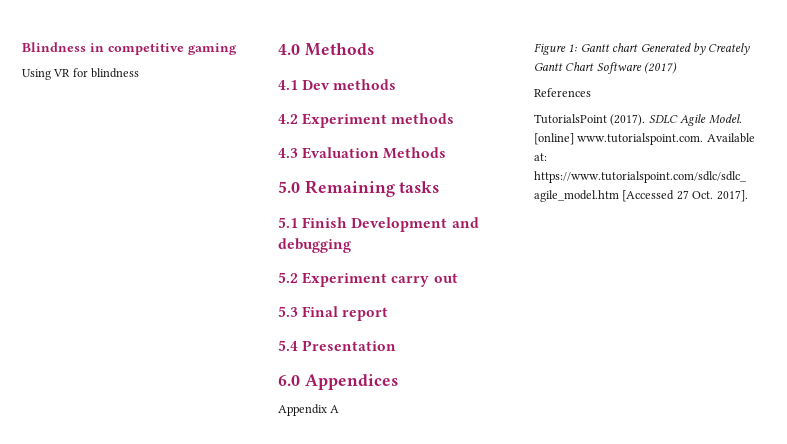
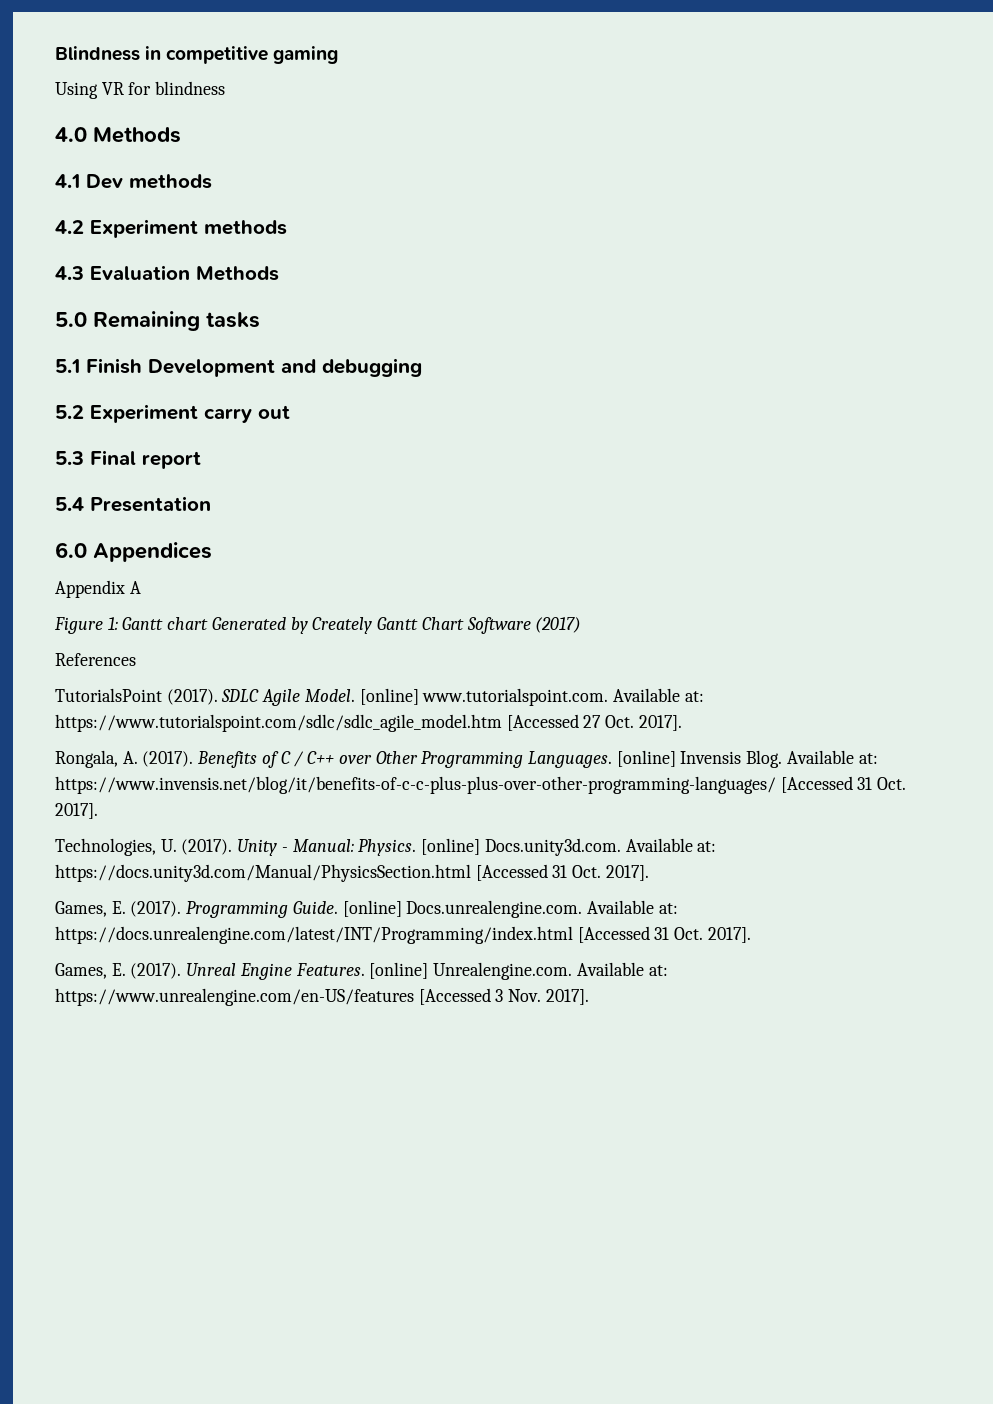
(748, 196) none -> [55,750,878,768] [55,776,907,794] [55,803,98,819] [55,838,717,856] [55,864,649,882] [55,900,678,918] [55,926,751,944] [55,962,668,980] [55,988,589,1006] // Rongala, A. (2017). Benefits of C / C++ over Other Programming Languages. [online] Invensis Blog. Available at: https://www.invensis.net/blog/it/benefits-of-c-c-plus-plus-over-other-programming-languages/ [Accessed 31 Oct. 2017]. // Technologies, U. (2017). Unity - Manual: Physics. [online] Docs.unity3d.com. Available at: https://docs.unity3d.com/Manual/PhysicsSection.html [Accessed 31 Oct. 2017]. // Games, E. (2017). Programming Guide. [online] Docs.unrealengine.com. Available at: https://docs.unrealengine.com/latest/INT/Programming/index.html [Accessed 31 Oct. 2017]. // Games, E. (2017). Unreal Engine Features. [online] Unrealengine.com. Available at: https://www.unrealengine.com/en-US/features [Accessed 3 Nov. 2017].

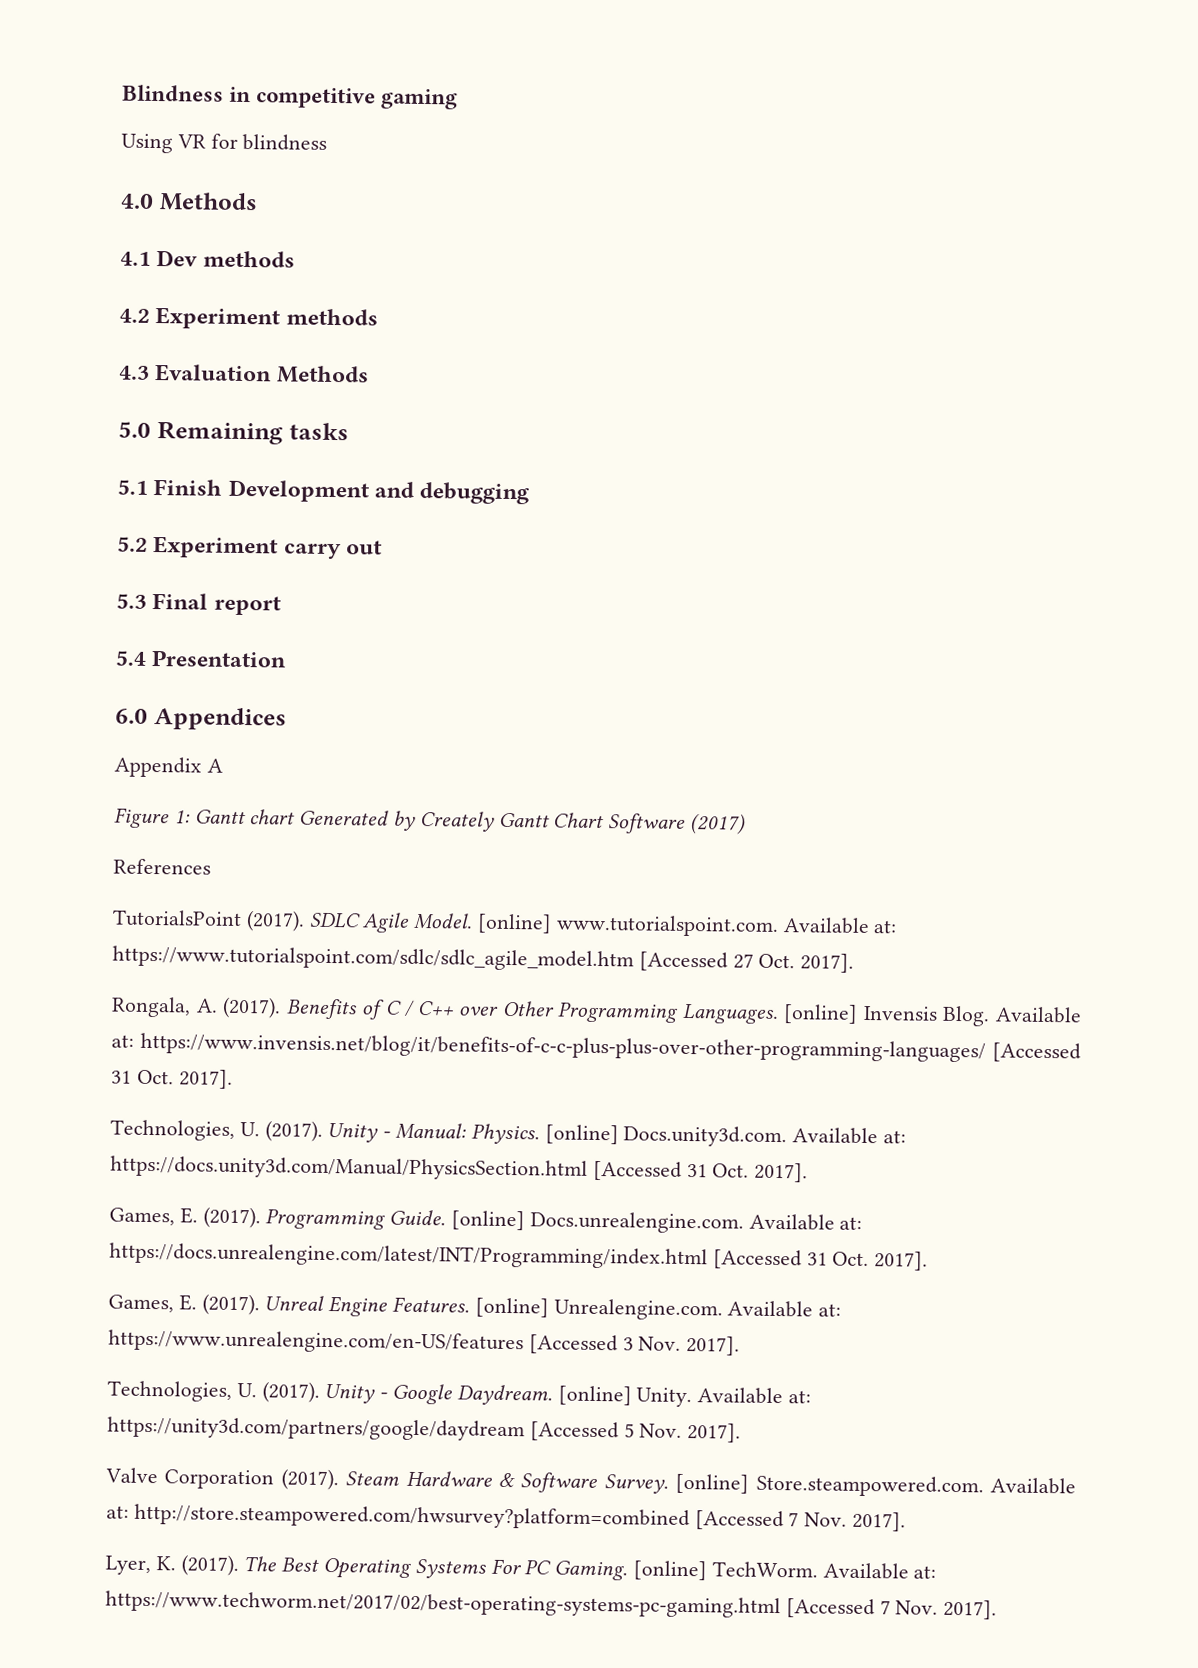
(589, 997) none -> [107,1380,812,1408] [107,1416,742,1443] [105,1467,1076,1498] [106,1503,907,1532] [105,1554,937,1581] [105,1590,998,1620] // Technologies, U. (2017). Unity - Google Daydream. [online] Unity. Available at: https://unity3d.com/partners/google/daydream [Accessed 5 Nov. 2017]. // Valve Corporation (2017). Steam Hardware & Software Survey. [online] Store.steampowered.com. Available at: http://store.steampowered.com/hwsurvey?platform=combined [Accessed 7 Nov. 2017]. // Lyer, K. (2017). The Best Operating Systems For PC Gaming. [online] TechWorm. Available at: https://www.techworm.net/2017/02/best-operating-systems-pc-gaming.html [Accessed 7 Nov. 2017].

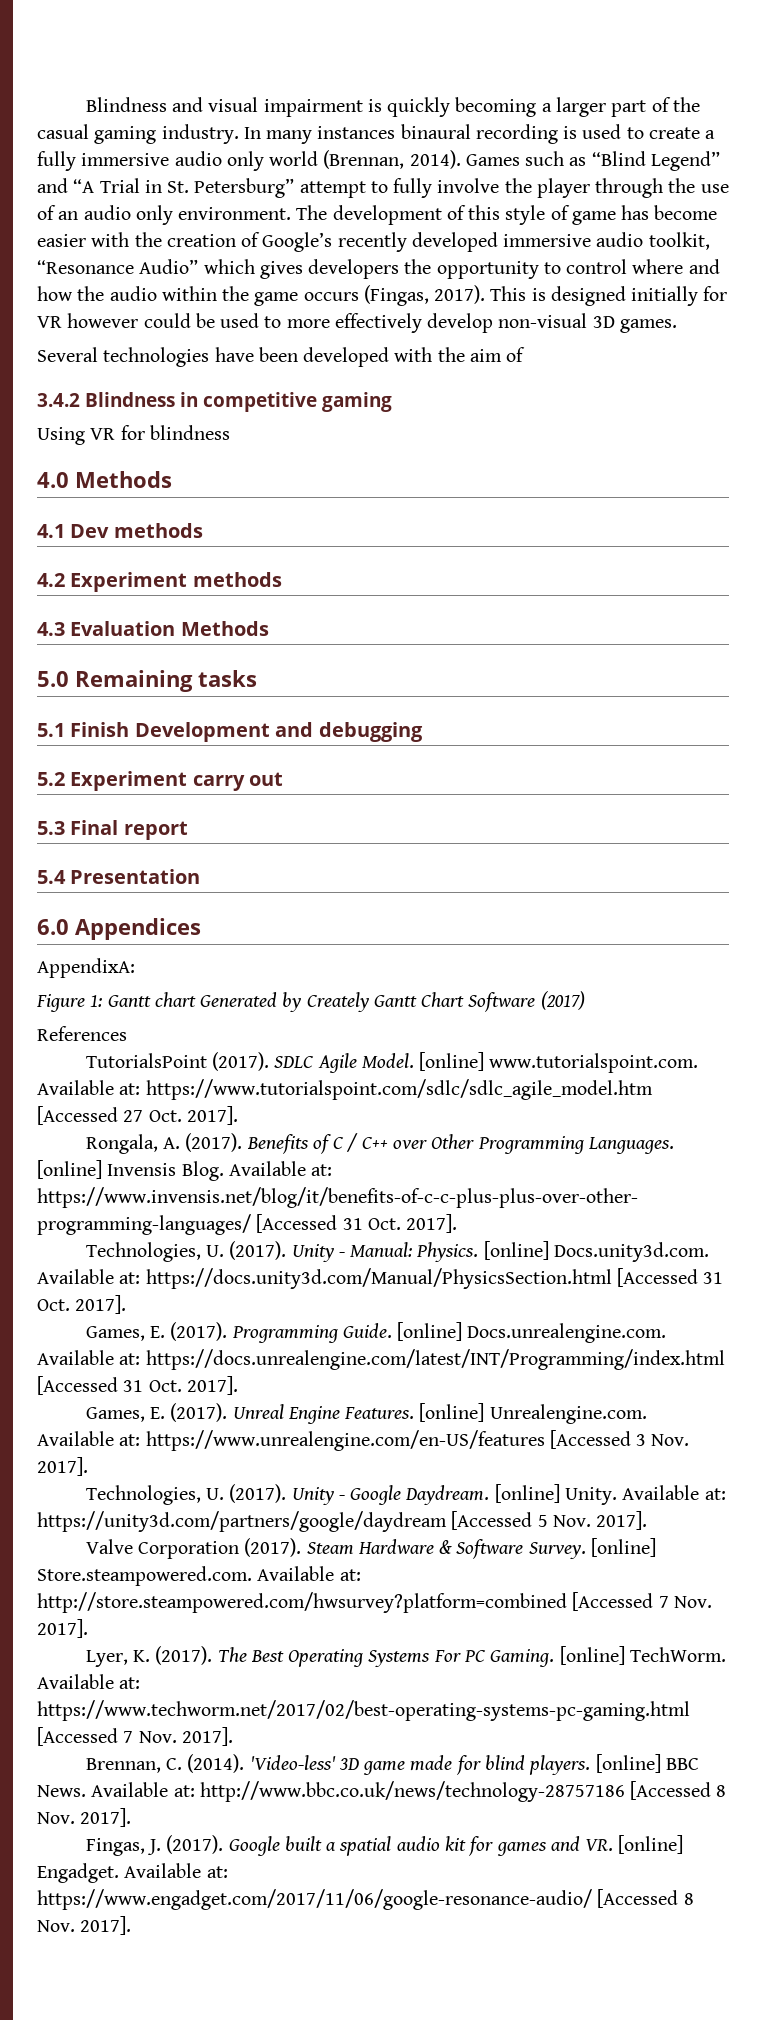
[122,84,224,102] Blindness -> [85,97,700,117] [37,124,716,144] [37,150,720,171] [37,178,729,198] [37,205,718,225] [37,232,710,252] [37,259,720,279] [37,285,728,306] [37,313,677,333] [37,347,526,367] [37,392,175,407] Blindness and visual impairment is quickly becoming a larger part of the casual gaming industry. In many instances binaural recording is used to create a fully immersive audio only world (Brennan, 2014). Games such as “Blind Legend” and “A Trial in St. Petersburg” attempt to fully involve the player through the use of an audio only environment. The development of this style of game has become easier with the creation of Google’s recently developed immersive audio toolkit, “Resonance Audio” which gives developers the opportunity to control where and how the audio within the game occurs (Fingas, 2017). This is designed initially for VR however could be used to more effectively develop non-visual 3D games. // Several technologies have been developed with the aim of // 3.4.2 Blindness
[114,756,223,778] Appendix A -> [37,958,135,978] AppendixA:
(998, 1609) none -> [85,1754,699,1775] [37,1781,727,1802] [37,1808,132,1827] [85,1835,684,1856] [37,1863,228,1883] [37,1889,694,1910] [37,1916,132,1935] // Brennan, C. (2014). 'Video-less' 3D game made for blind players. [online] BBC News. Available at: http://www.bbc.co.uk/news/technology-28757186 [Accessed 8 Nov. 2017]. // Fingas, J. (2017). Google built a spatial audio kit for games and VR. [online] Engadget. Available at: https://www.engadget.com/2017/11/06/google-resonance-audio/ [Accessed 8 Nov. 2017].

